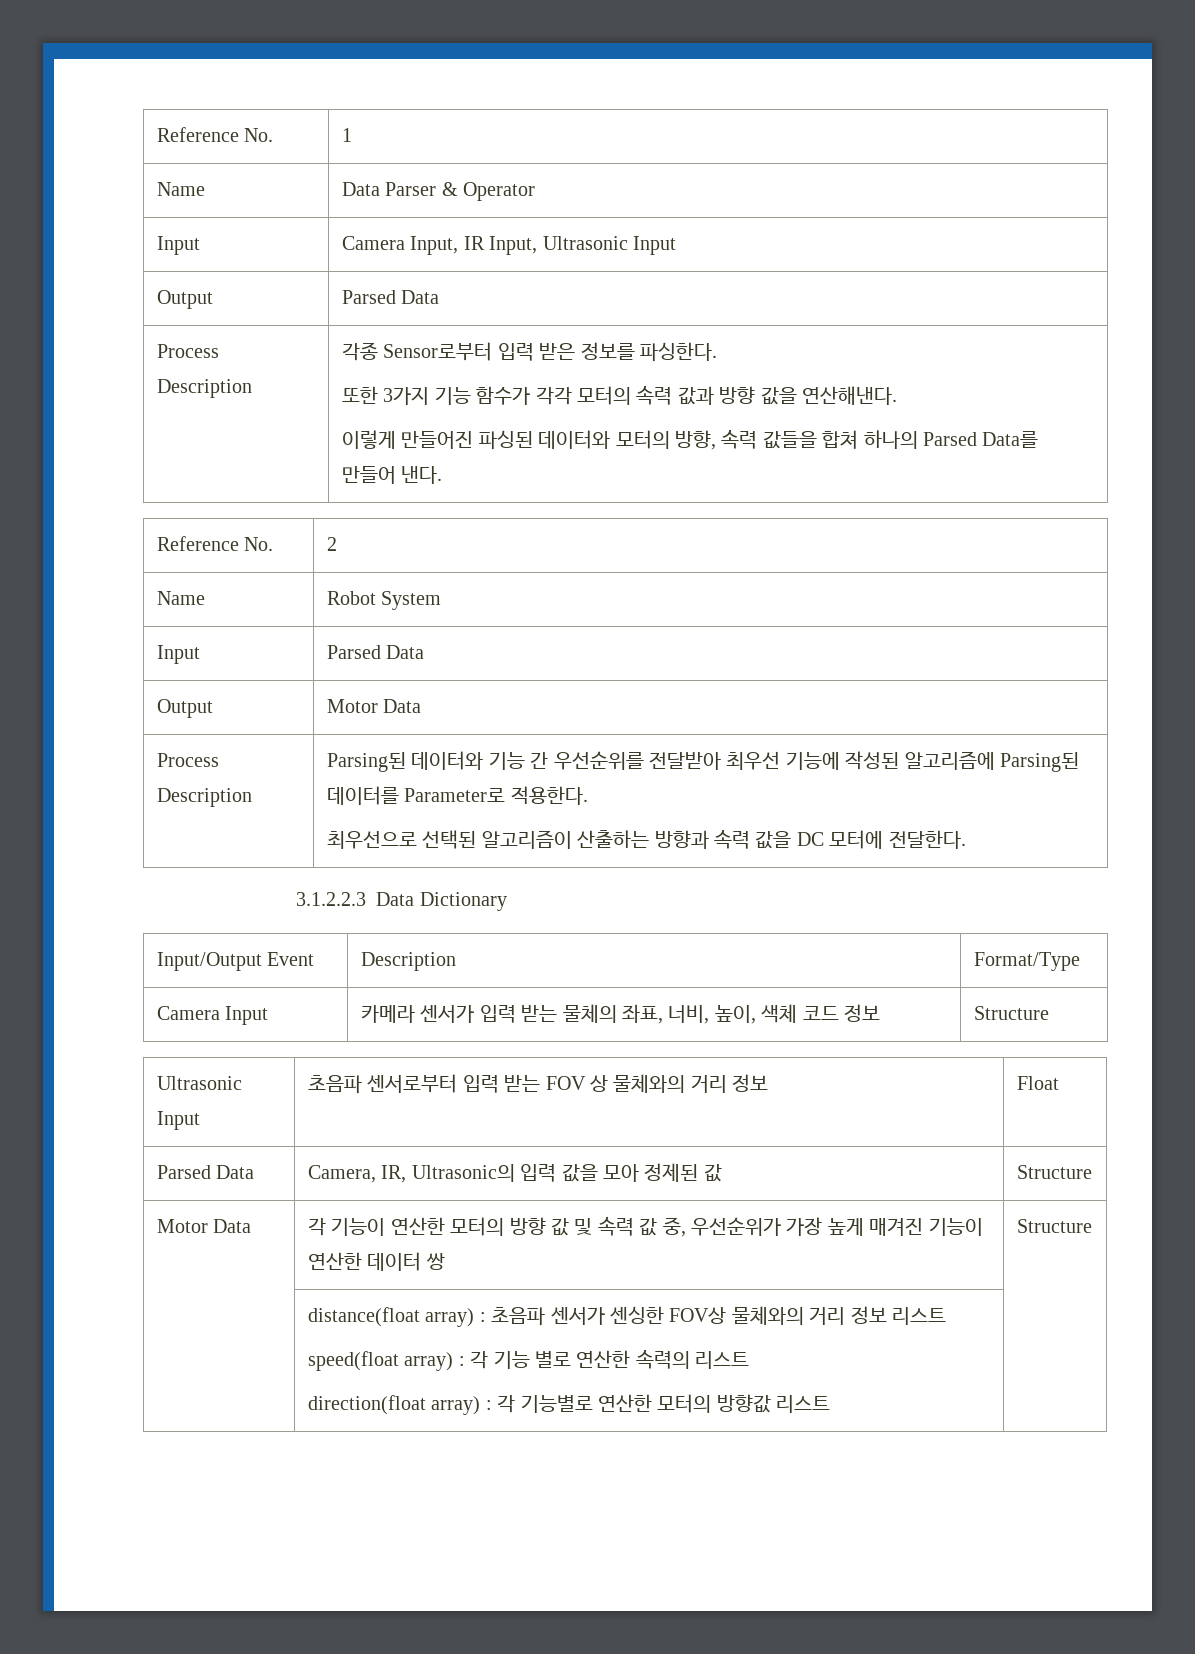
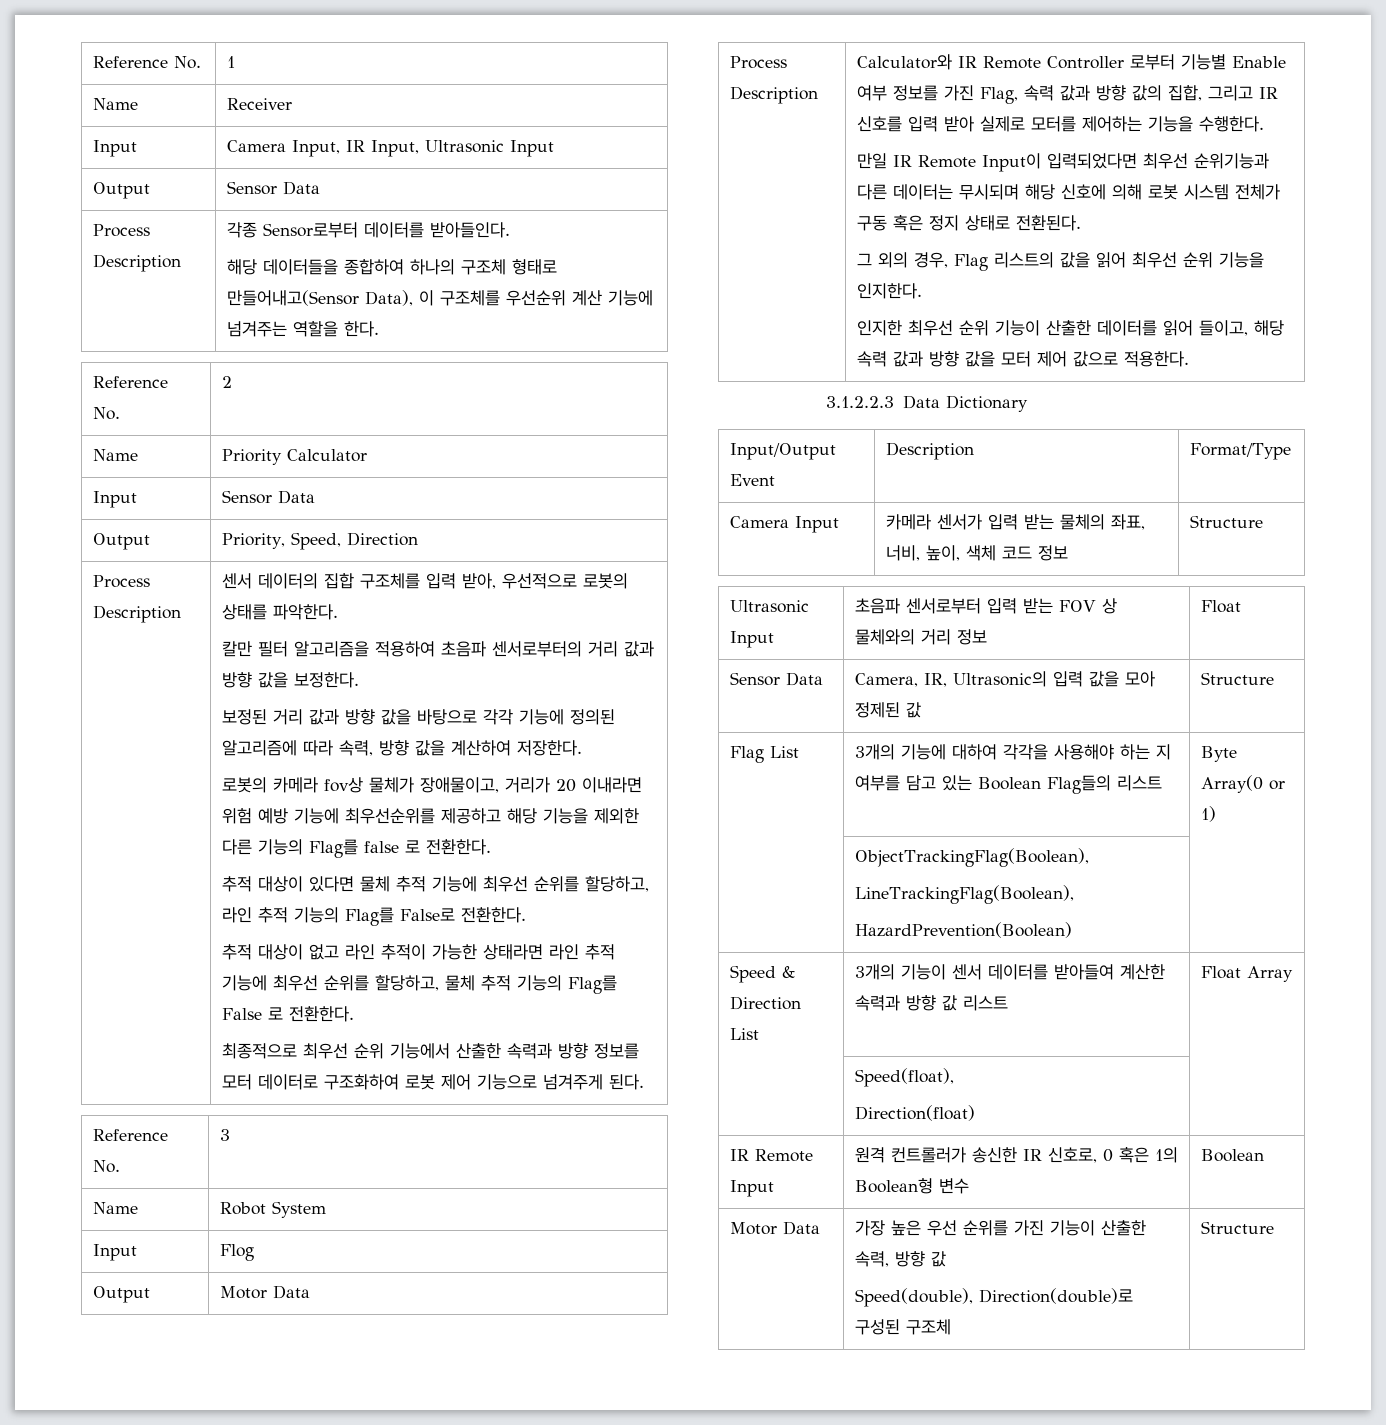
[341,182,536,201] Data Parser & Operator -> [226,98,292,110] Receiver
[341,290,396,304] Parsed -> [226,181,277,195] Sensor
[497,342,717,362] [341,385,897,405] [341,429,1039,450] [341,466,443,484] [156,536,274,551] [326,537,337,551] 입력 받은 정보를 파싱한다. // 또한 3가지 기능 함수가 각각 모터의 속력 값과 방향 값을 연산해낸다. // 이렇게 만들어진 파싱된 데이터와 모터의 방향, 속력 값들을 합쳐 하나의 Parsed Data를 만들어 낸다. // Reference No. | 2 -> [363,222,510,238] [226,259,557,275] [226,290,653,306] [226,321,379,337] [92,376,168,388] [92,407,120,420] [221,376,232,388] [92,449,138,461] [221,449,367,465] [92,491,137,508] [221,490,315,504] [92,533,150,550] [221,532,418,550] [92,575,150,588] [92,605,181,623] [221,573,628,589] [221,604,338,620] [221,641,654,657] [221,672,359,688] [221,709,615,725] [221,740,582,756] [221,777,642,793] [221,808,639,824] [221,839,491,858] [221,876,649,892] [221,907,526,926] [221,944,615,960] [221,975,617,994] [221,1006,354,1022] [221,1043,639,1059] [221,1074,644,1090] [92,1129,168,1141] [92,1160,120,1173] [219,1129,230,1141] 데이터를 받아들인다. // 해당 데이터들을 종합하여 하나의 구조체 형태로 만들어내고(Sensor Data), 이 구조체를 우선순위 계산 기능에 넘겨주는 역할을 한다. // Reference No. | 2 // Name | Priority Calculator // Input | Sensor Data // Output | Priority, Speed, Direction // Process Description | 센서 데이터의 집합 구조체를 입력 받아, 우선적으로 로봇의 상태를 파악한다. // 칼만 필터 알고리즘을 적용하여 초음파 센서로부터의 거리 값과 방향 값을 보정한다. // 보정된 거리 값과 방향 값을 바탕으로 각각 기능에 정의된 알고리즘에 따라 속력, 방향 값을 계산하여 저장한다. // 로봇의 카메라 fov상 물체가 장애물이고, 거리가 20 이내라면 위험 예방 기능에 최우선순위를 제공하고 해당 기능을 제외한 다른 기능의 Flag를 false 로 전환한다. // 추적 대상이 있다면 물체 추적 기능에 최우선 순위를 할당하고, 라인 추적 기능의 Flag를 False로 전환한다. // 추적 대상이 없고 라인 추적이 가능한 상태라면 라인 추적 기능에 최우선 순위를 할당하고, 물체 추적 기능의 Flag를 False 로 전환한다. // 최종적으로 최우선 순위 기능에서 산출한 속력과 방향 정보를 모터 데이터로 구조화하여 로봇 제어 기능으로 넘겨주게 된다. // Reference No. | 3
[326,645,425,659] Parsed Data -> [219,1244,254,1261] Flog
[326,751,1079,772] [326,786,588,805] [326,829,966,849] Parsing된 데이터와 기능 간 우선순위를 전달받아 최우선 기능에 작성된 알고리즘에 Parsing된 데이터를 Parameter로 적용한다. // 최우선으로 선택된 알고리즘이 산출하는 방향과 속력 값을 DC 모터에 전달한다. -> [856,54,1286,70] [856,85,1278,104] [856,116,1264,132] [856,153,1269,172] [856,184,1280,200] [856,214,1081,231] [856,252,1264,271] [856,283,922,299] [856,320,1284,336] [856,351,1189,367] Calculator와 IR Remote Controller 로부터 기능별 Enable 여부 정보를 가진 Flag, 속력 값과 방향 값의 집합, 그리고 IR 신호를 입력 받아 실제로 모터를 제어하는 기능을 수행한다. // 만일 IR Remote Input이 입력되었다면 최우선 순위기능과 다른 데이터는 무시되며 해당 신호에 의해 로봇 시스템 전체가 구동 혹은 정지 상태로 전환된다. // 그 외의 경우, Flag 리스트의 값을 읽어 최우선 순위 기능을 인지한다. // 인지한 최우선 순위 기능이 산출한 데이터를 읽어 들이고, 해당 속력 값과 방향 값을 모터 제어 값으로 적용한다.
[156,1165,211,1179] Parsed -> [729,672,780,686] Sensor
[156,1219,252,1233] [307,1216,983,1237] [307,1252,445,1271] [1016,1219,1092,1233] [307,1306,946,1327] [307,1349,750,1371] [307,1394,831,1415] Motor Data | 각 기능이 연산한 모터의 방향 값 및 속력 값 중, 우선순위가 가장 높게 매겨진 기능이 연산한 데이터 쌍 | Structure // | distance(float array) : 초음파 센서가 센싱한 FOV상 물체와의 거리 정보 리스트 // speed(float array) : 각 기능 별로 연산한 속력의 리스트 // direction(float array) : 각 기능별로 연산한 모터의 방향값 리스트 | -> [729,746,799,763] [854,744,1171,760] [854,775,1162,794] [1200,746,1237,762] [1200,775,1285,793] [1200,806,1216,822] [854,848,1089,867] [854,885,1074,904] [854,922,1072,938] [729,965,795,983] [729,996,801,1010] [729,1028,759,1040] [854,964,1165,980] [854,995,1008,1011] [1200,966,1293,982] [854,1068,954,1087] [854,1105,975,1121] [729,1149,813,1162] [729,1180,774,1197] [854,1146,1178,1163] [854,1178,969,1194] [1200,1149,1264,1162] [729,1221,820,1235] [854,1220,1146,1236] [854,1251,946,1267] [854,1288,1133,1307] [854,1319,951,1335] [1200,1221,1274,1234] Flag List | 3개의 기능에 대하여 각각을 사용해야 하는 지 여부를 담고 있는 Boolean Flag들의 리스트 | Byte Array(0 or 1) // | ObjectTrackingFlag(Boolean), // LineTrackingFlag(Boolean), // HazardPrevention(Boolean) | // Speed & Direction List | 3개의 기능이 센서 데이터를 받아들여 계산한 속력과 방향 값 리스트 | Float Array // | Speed(float), // Direction(float) | // IR Remote Input | 원격 컨트롤러가 송신한 IR 신호로, 0 혹은 1의 Boolean형 변수 | Boolean // Motor Data | 가장 높은 우선 순위를 가진 기능이 산출한 속력, 방향 값 // Speed(double), Direction(double)로 구성된 구조체 | Structure

